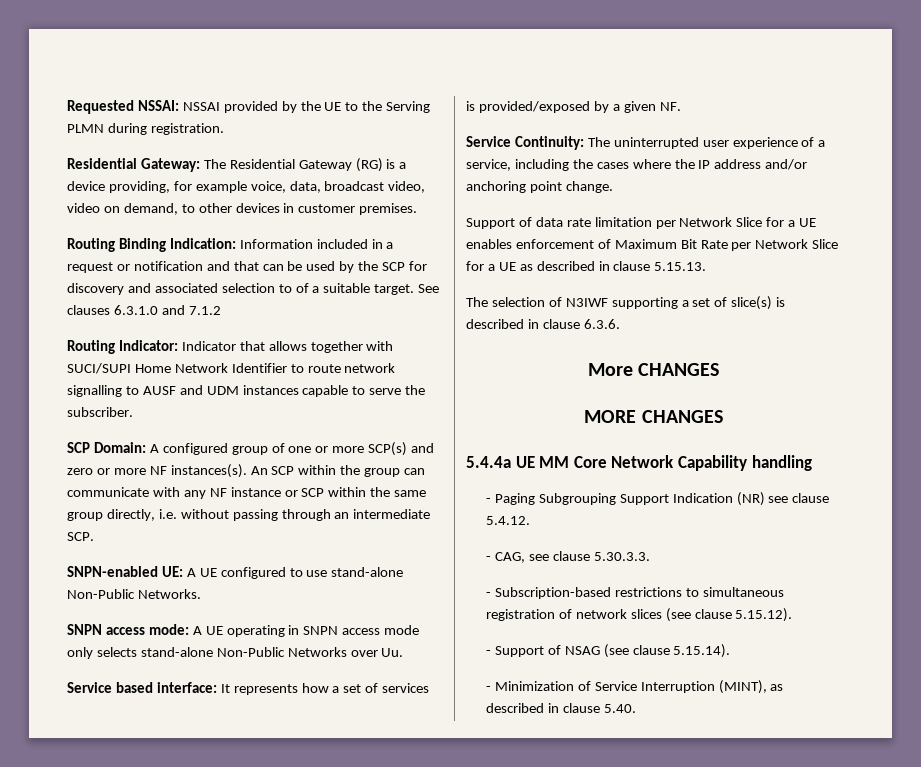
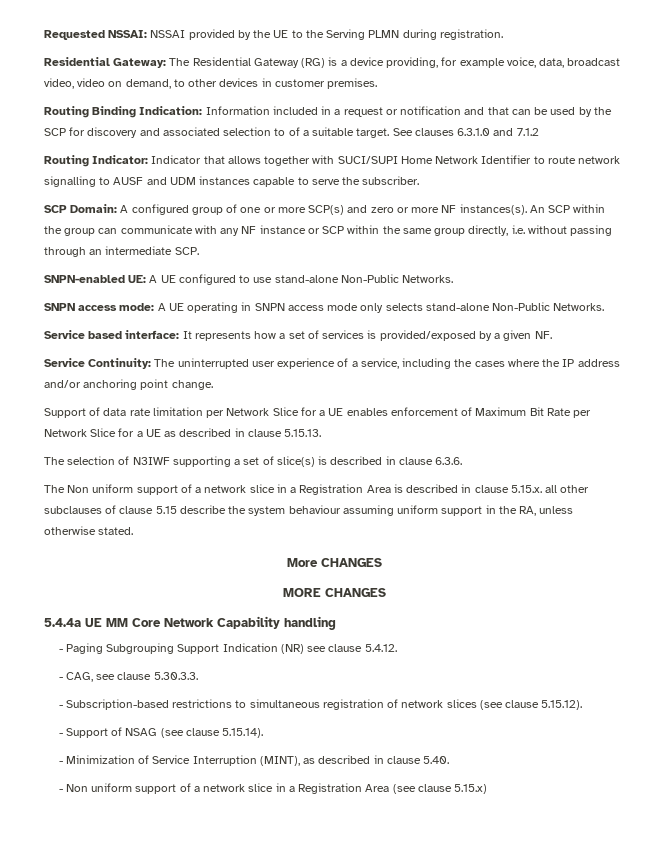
[287,647,404,657] Networks over Uu. -> [553,303,605,311] Networks.
(620, 324) none -> [44,484,590,495] [44,505,574,516] [44,526,134,535] // The Non uniform support of a network slice in a Registration Area is described in clause 5.15.x. all other subclauses of clause 5.15 describe the system behaviour assuming uniform support in the RA, unless otherwise stated.
(636, 708) none -> [58,783,488,794] // - Non uniform support of a network slice in a Registration Area (see clause 5.15.x)

